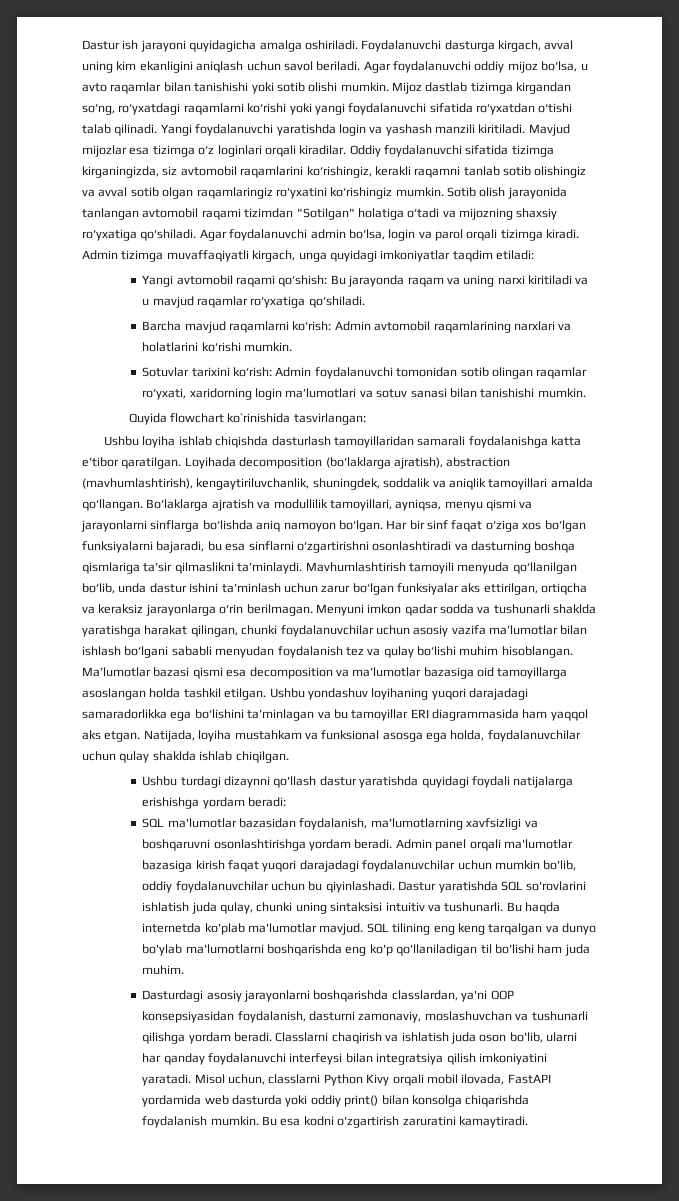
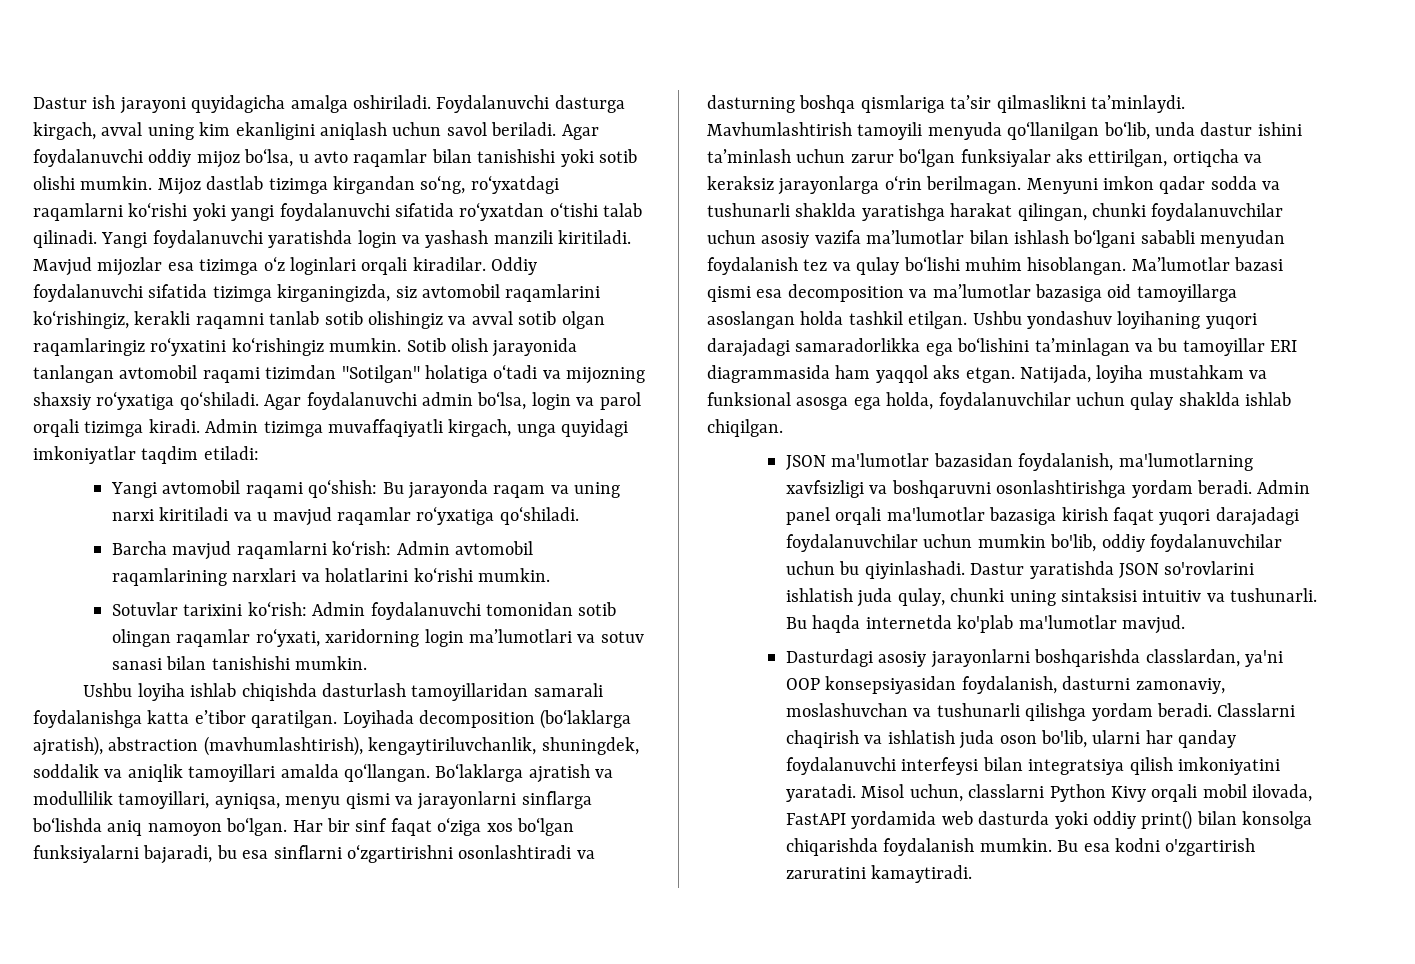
[128,413,366,425] // Quyida flowchart ko`rinishida tasvirlangan: -> (368, 663) none
[142,776,574,788] [142,797,287,809] [142,818,165,828] Ushbu turdagi dizaynni qo'llash dastur yaratishda quyidagi foydali natijalarga erishishga yordam beradi: // SQL -> [785,455,826,470] JSON
[500,881,523,891] SQL -> [1118,563,1159,578] JSON
[366,923,597,935] [142,944,590,956] [142,965,185,975] SQL tilining eng keng tarqalgan va dunyo bo'ylab ma'lumotlarni boshqarishda eng ko'p qo'llaniladigan til bo'lishi ham juda muhim. -> (1185, 624) none

